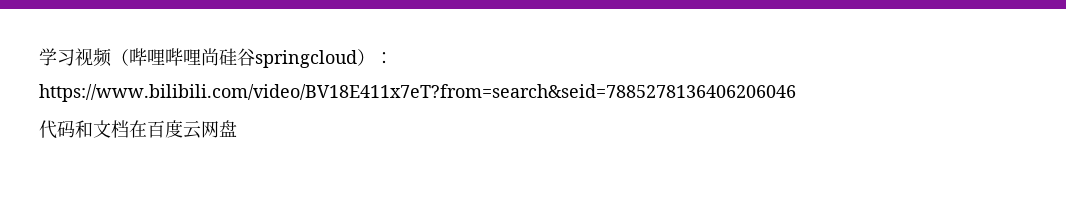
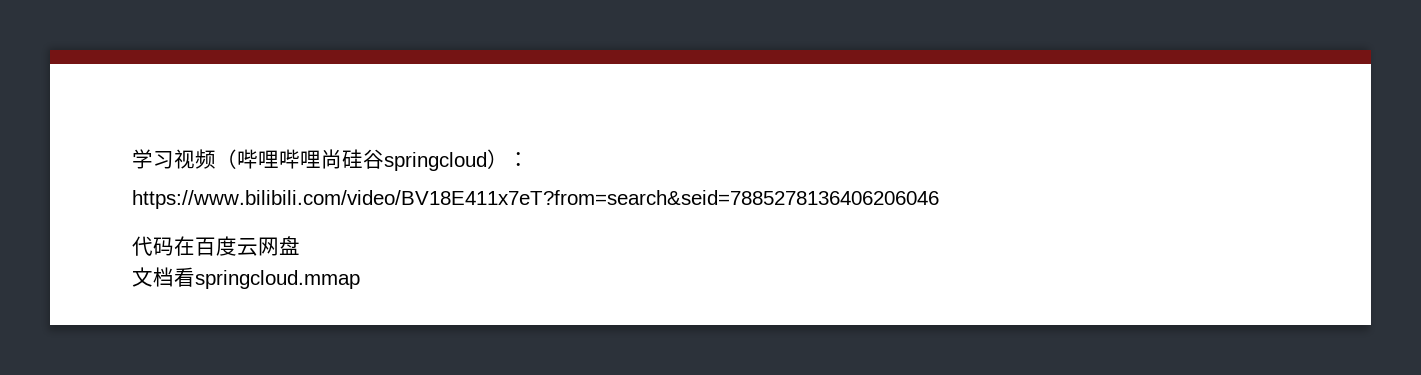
[75,120,129,138] 和文档 -> (174, 246) none
(237, 128) none -> [132,267,360,289] // 文档看springcloud.mmap

